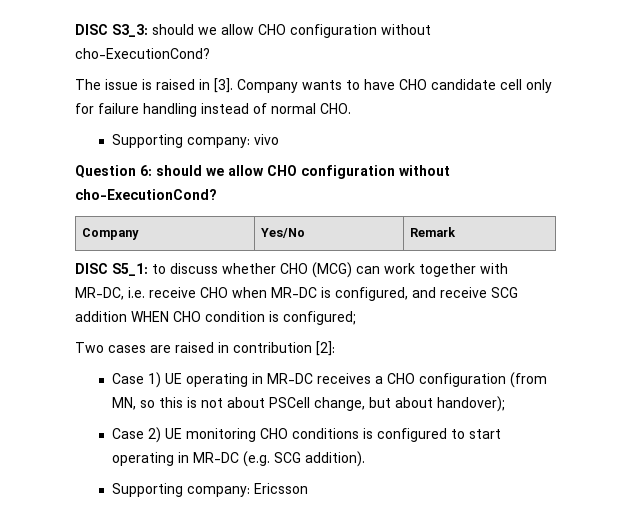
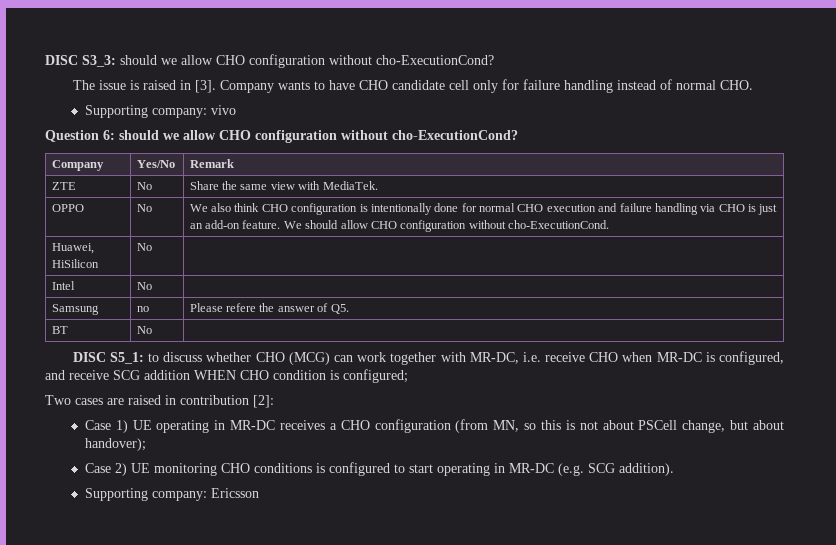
(456, 232) none -> [51,182,76,190] [136,182,152,190] [189,181,378,190] [51,204,84,212] [136,204,152,212] [189,203,778,215] [189,220,610,232] [51,243,94,254] [51,259,99,268] [136,243,152,251] [51,281,75,290] [136,282,152,290] [51,304,99,315] [136,306,149,312] [189,303,349,314] [51,326,68,334] [136,326,152,334] // ZTE | No | Share the same view with MediaTek. // OPPO | No | We also think CHO configuration is intentionally done for normal CHO execution and failure handling via CHO is just an add-on feature. We should allow CHO configuration without cho-ExecutionCond. // Huawei, HiSilicon | No | // Intel | No | // Samsung | no | Please refere the answer of Q5. // BT | No |

